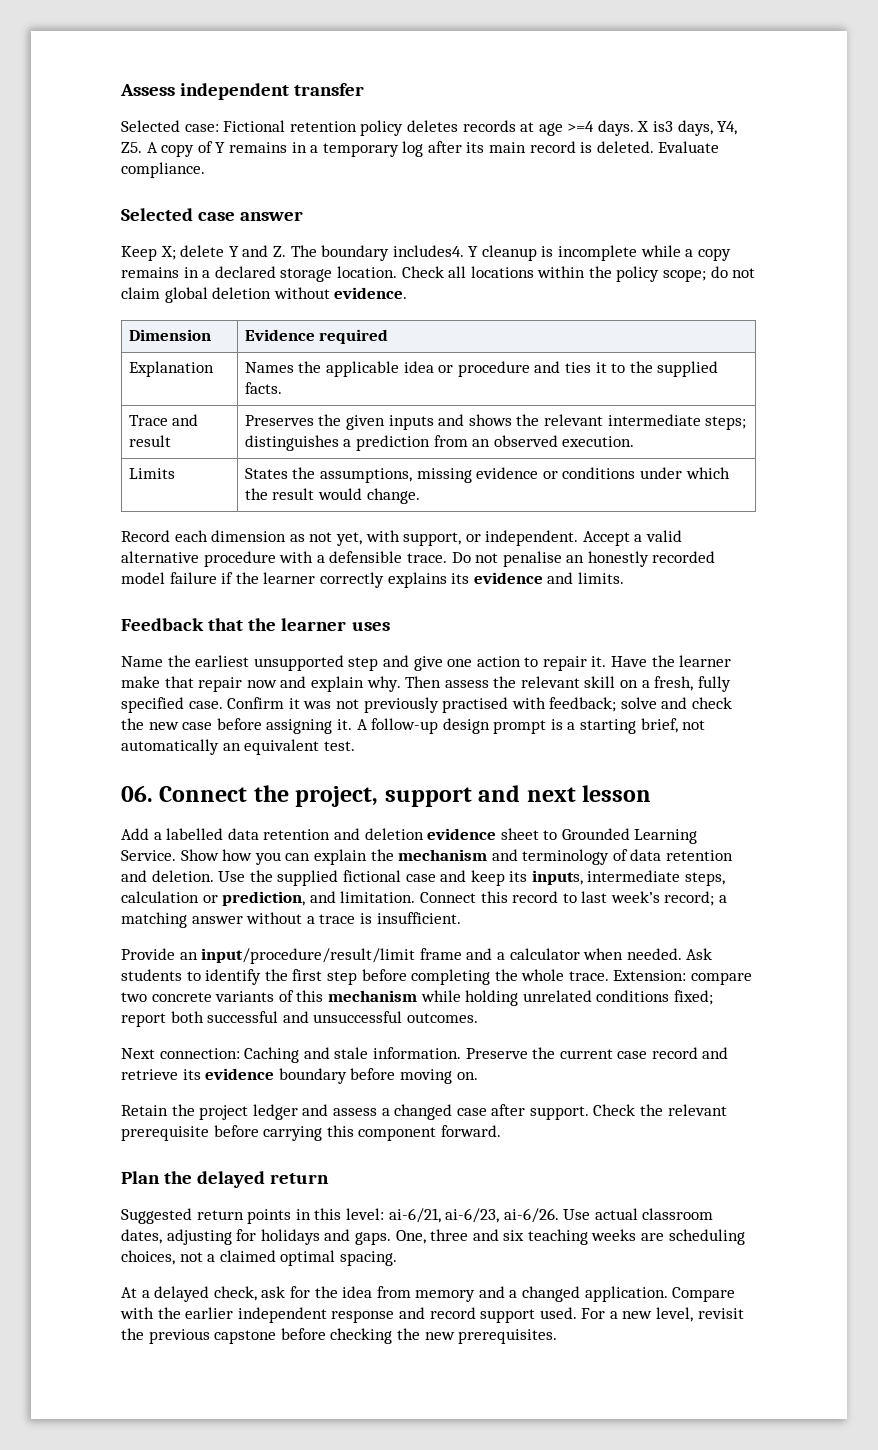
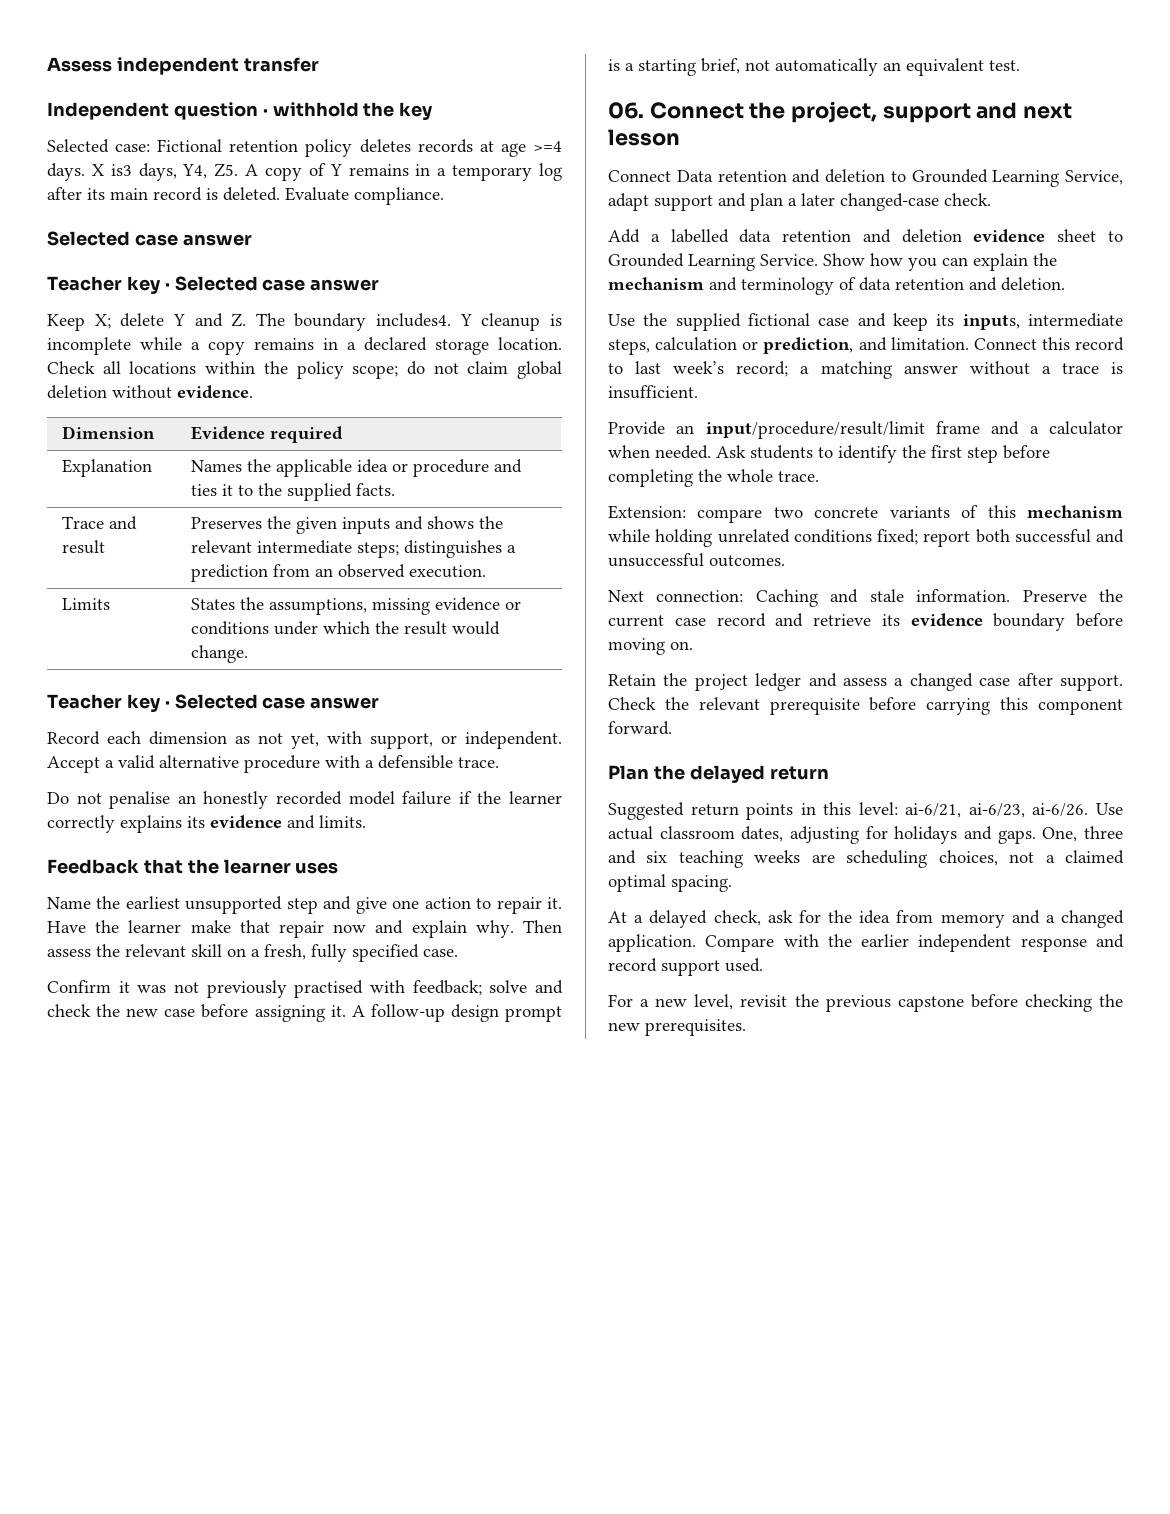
(365, 89) none -> [47,102,434,120] // Independent question · withhold the key
(304, 216) none -> [47,276,380,294] // Teacher key · Selected case answer
(420, 496) none -> [47,694,380,712] // Teacher key · Selected case answer
(447, 558) none -> (499, 762) //
(223, 705) none -> (458, 953) //
(652, 793) none -> [608,169,1123,187] [608,193,991,211] // Connect Data retention and deletion to Grounded Learning Service, adapt support and plan a later changed-case check.
(214, 876) none -> (1065, 284) //
(609, 976) none -> (819, 476) //
(577, 1313) none -> (763, 965) //

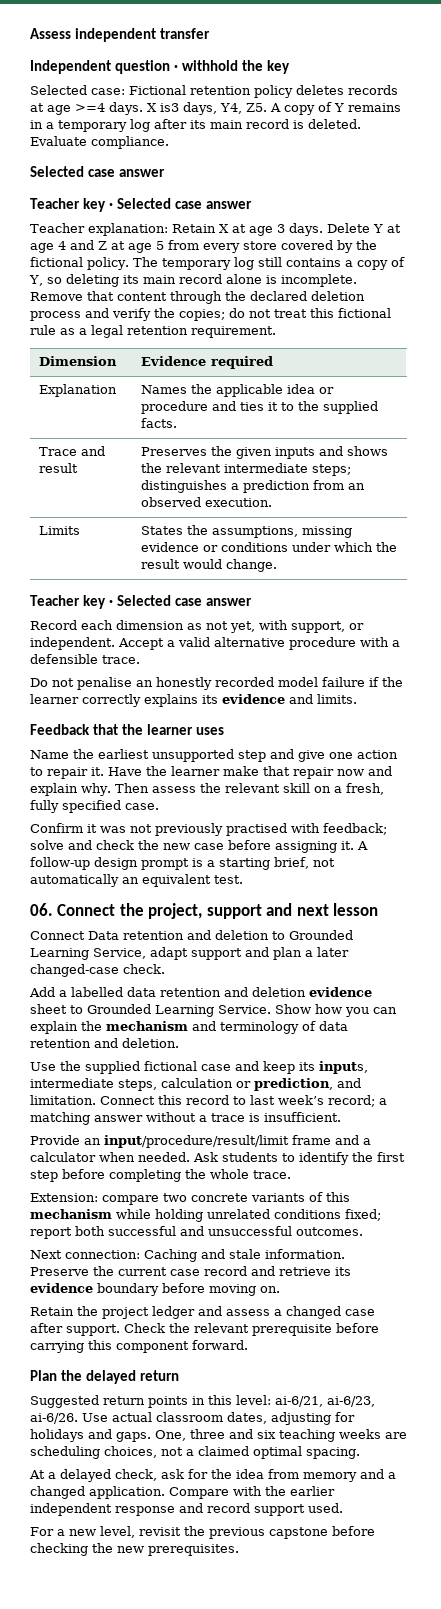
[47,313,562,331] [47,337,562,355] [47,361,562,379] [47,385,253,399] Keep X; delete Y and Z. The boundary includes4. Y cleanup is incomplete while a copy remains in a declared storage location. Check all locations within the policy scope; do not claim global deletion without evidence. -> [30,223,401,236] [30,240,377,253] [30,257,405,270] [29,274,357,287] [30,291,365,304] [30,308,391,321] [30,325,276,338] Teacher explanation: Retain X at age 3 days. Delete Y at age 4 and Z at age 5 from every store covered by the fictional policy. The temporary log still contains a copy of Y, so deleting its main record alone is incomplete. Remove that content through the declared deletion process and verify the copies; do not treat this fictional rule as a legal retention requirement.

